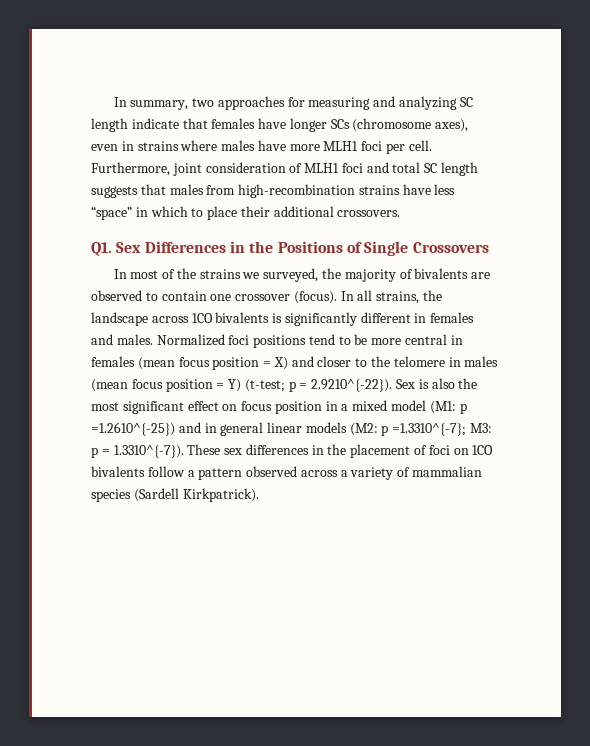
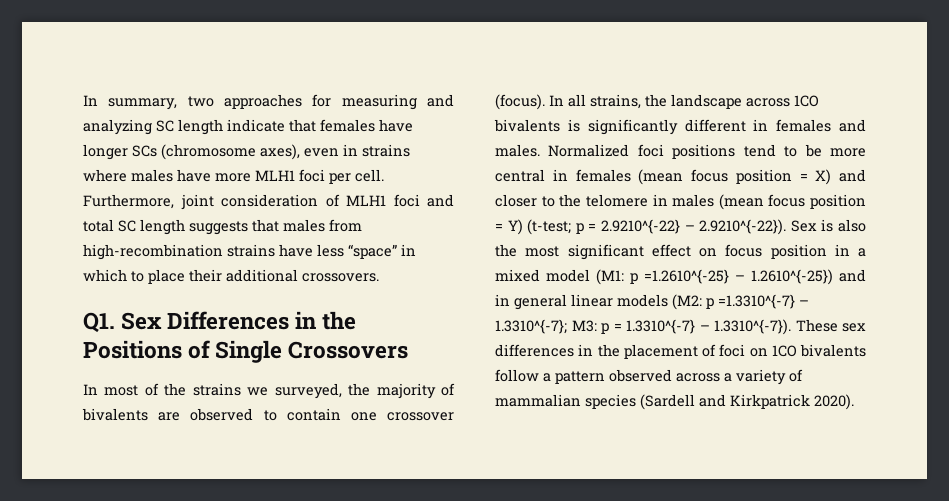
(308, 386) none -> [601,219,695,234] 2.9210^{-22} –
[91,422,175,436] =1.2610^{-25}) -> [644,269,833,285] =1.2610^{-25} – 1.2610^{-25})
[392,423,467,436] =1.3310^{-7}; -> [718,294,809,309] [495,319,567,334] =1.3310^{-7} – 1.3310^{-7};
(110, 452) none -> [626,319,710,334] 1.3310^{-7} –
[182,488,259,502] Kirkpatrick). -> [699,394,854,410] and Kirkpatrick 2020).

